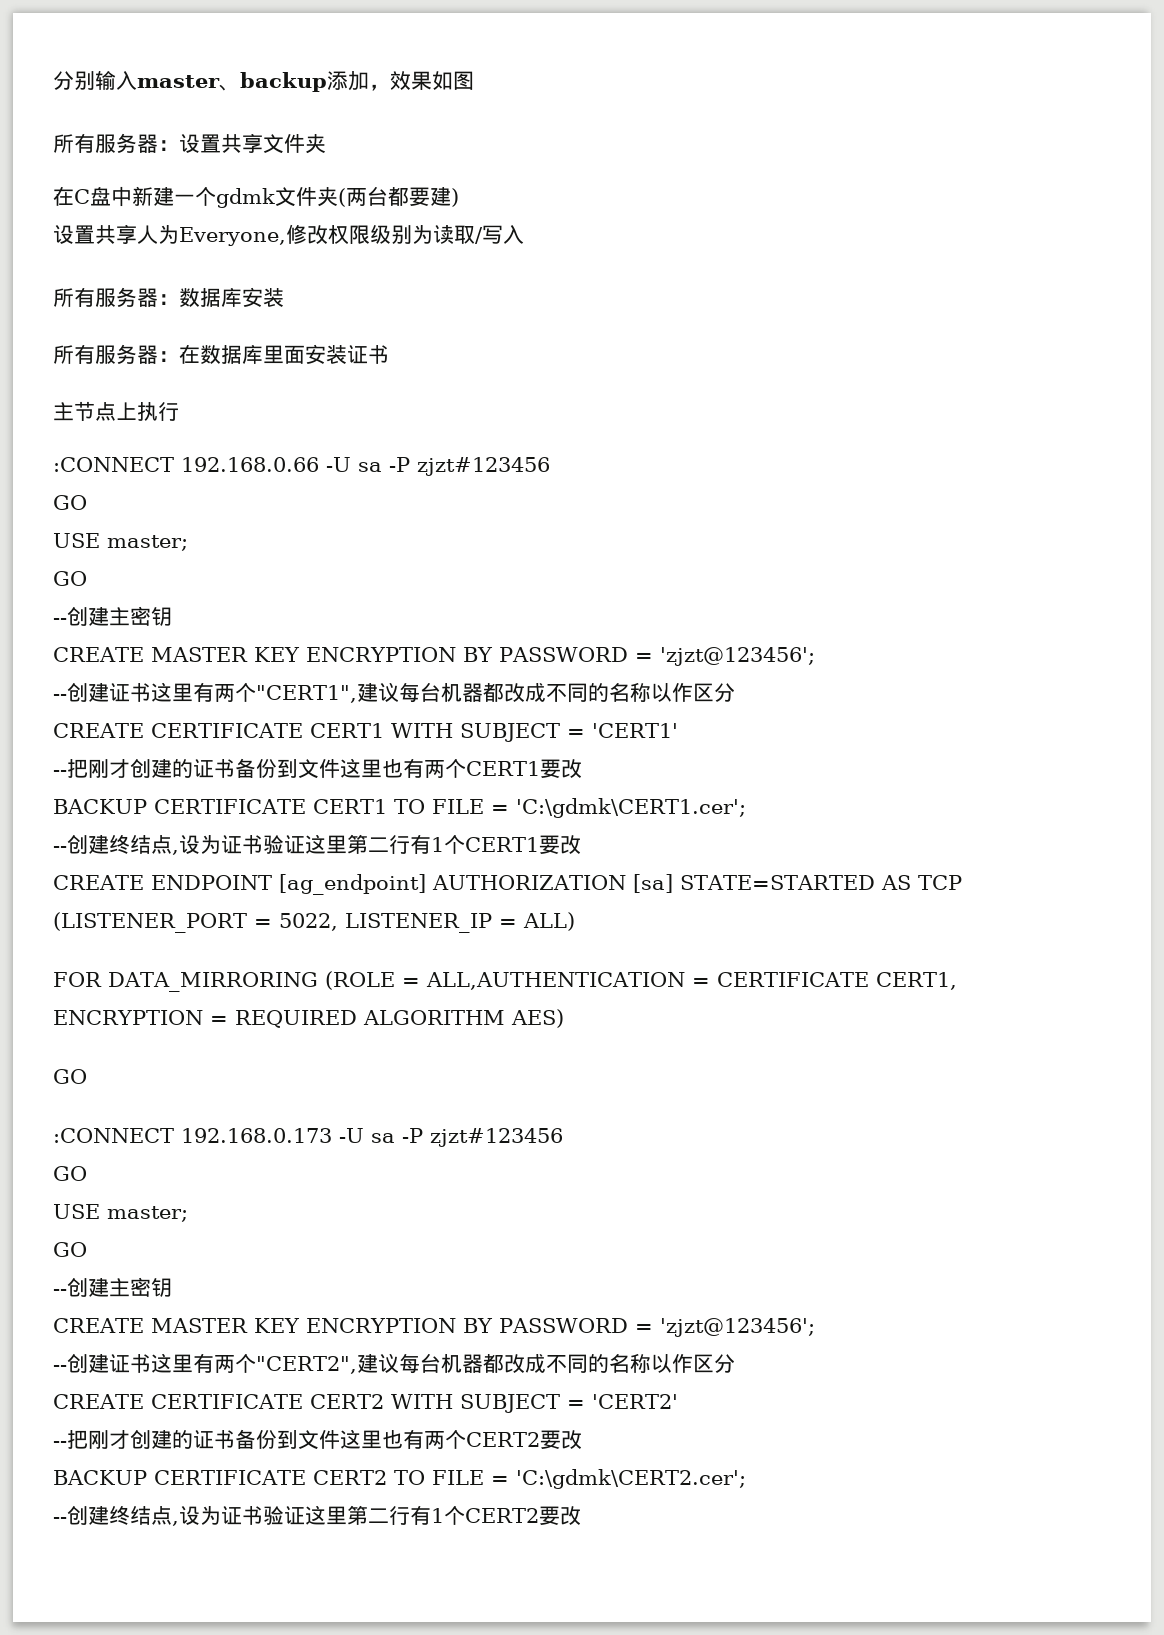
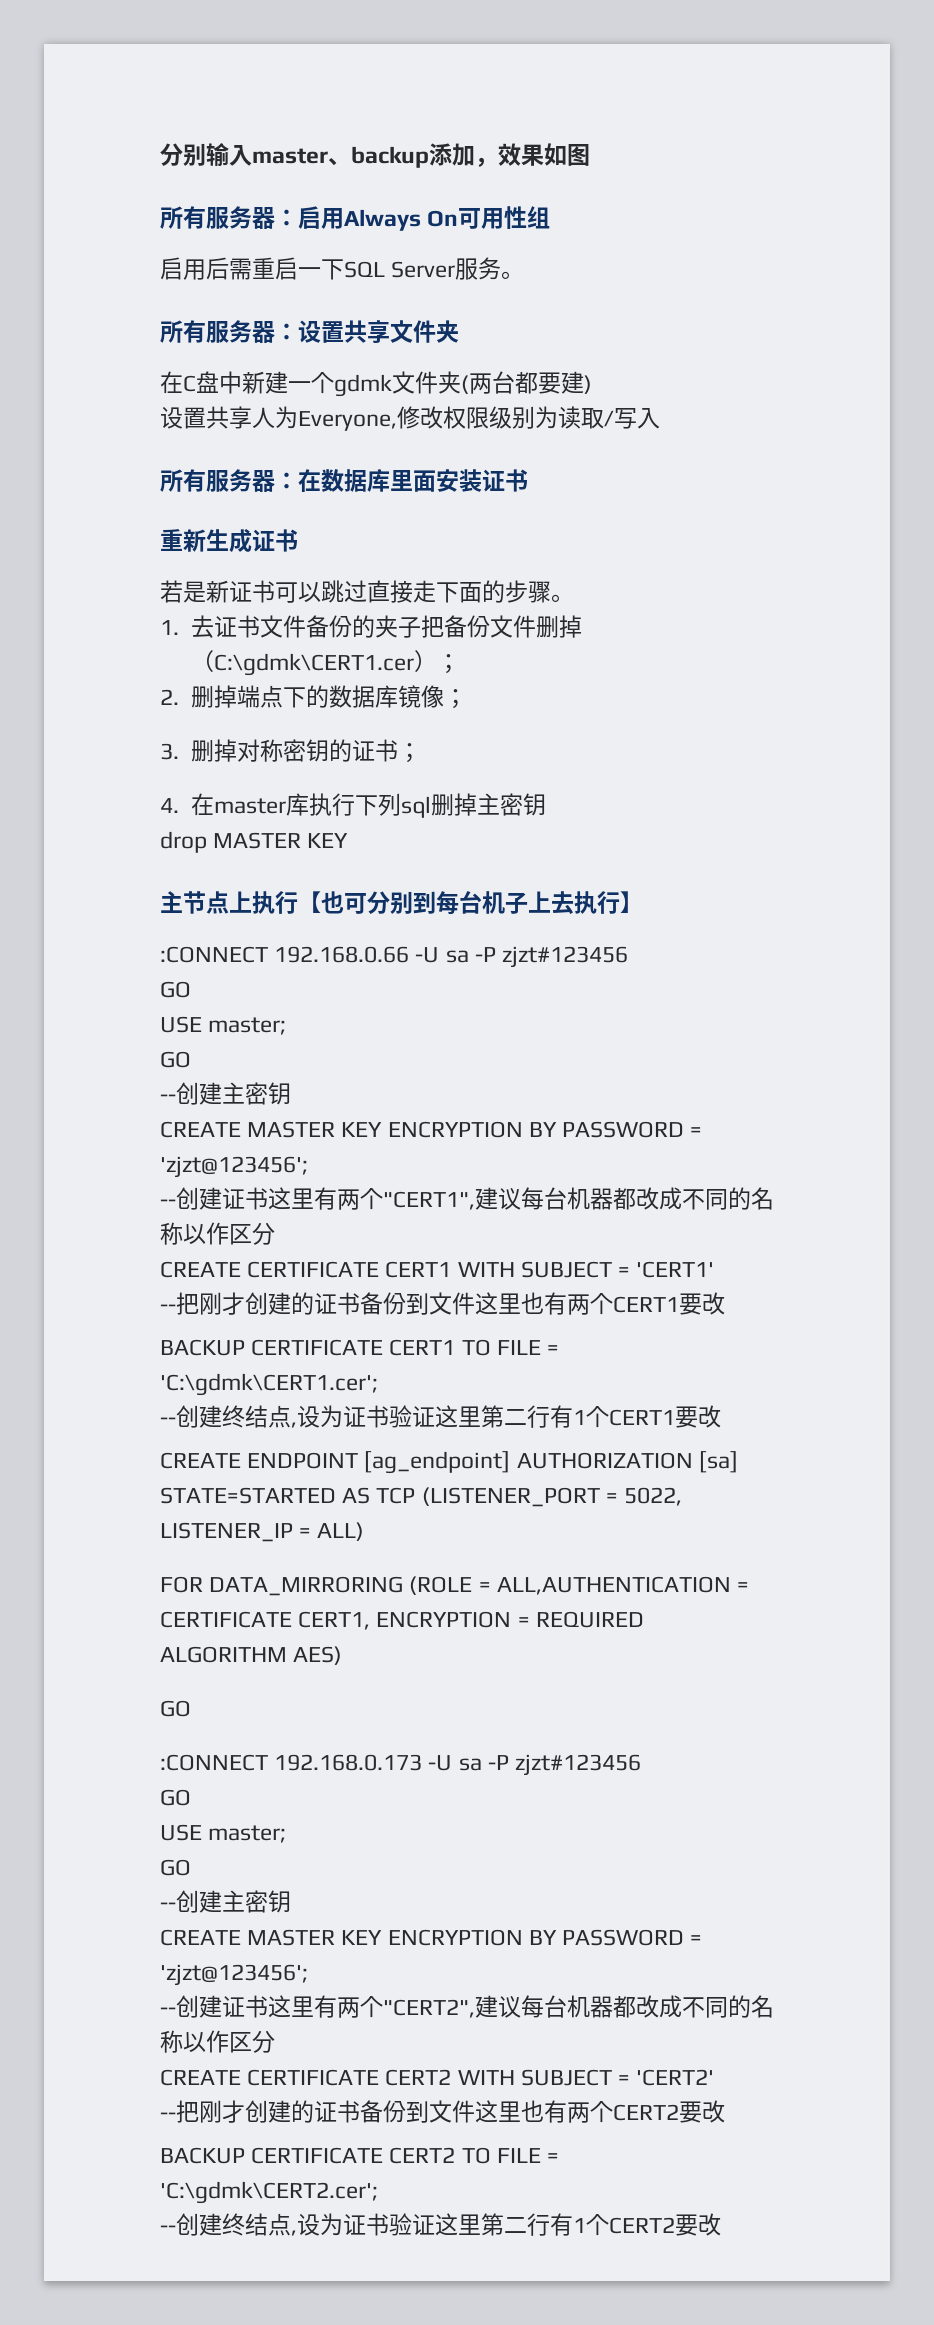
(474, 80) none -> [160,206,551,231] [160,257,525,280] // 所有服务器：启用Always On可用性组 // 启用后需重启一下SQL Server服务。
[53,287,284,307] // 所有服务器：数据库安装 -> (660, 418) none
[53,401,179,421] 主节点上执行 -> [160,529,298,553] [160,580,574,603] [160,615,582,638] [190,650,460,676] [160,685,467,709] [160,739,421,763] [160,793,546,818] [160,831,349,853] [160,891,643,915] 重新生成证书 // 若是新证书可以跳过直接走下面的步骤。 // 1.去证书文件备份的夹子把备份文件删掉（C:\gdmk\CERT1.cer）； // 2.删掉端点下的数据库镜像； // 3.删掉对称密钥的证书； // 4.在master库执行下列sql删掉主密钥 // drop MASTER KEY // 主节点上执行【也可分别到每台机子上去执行】

